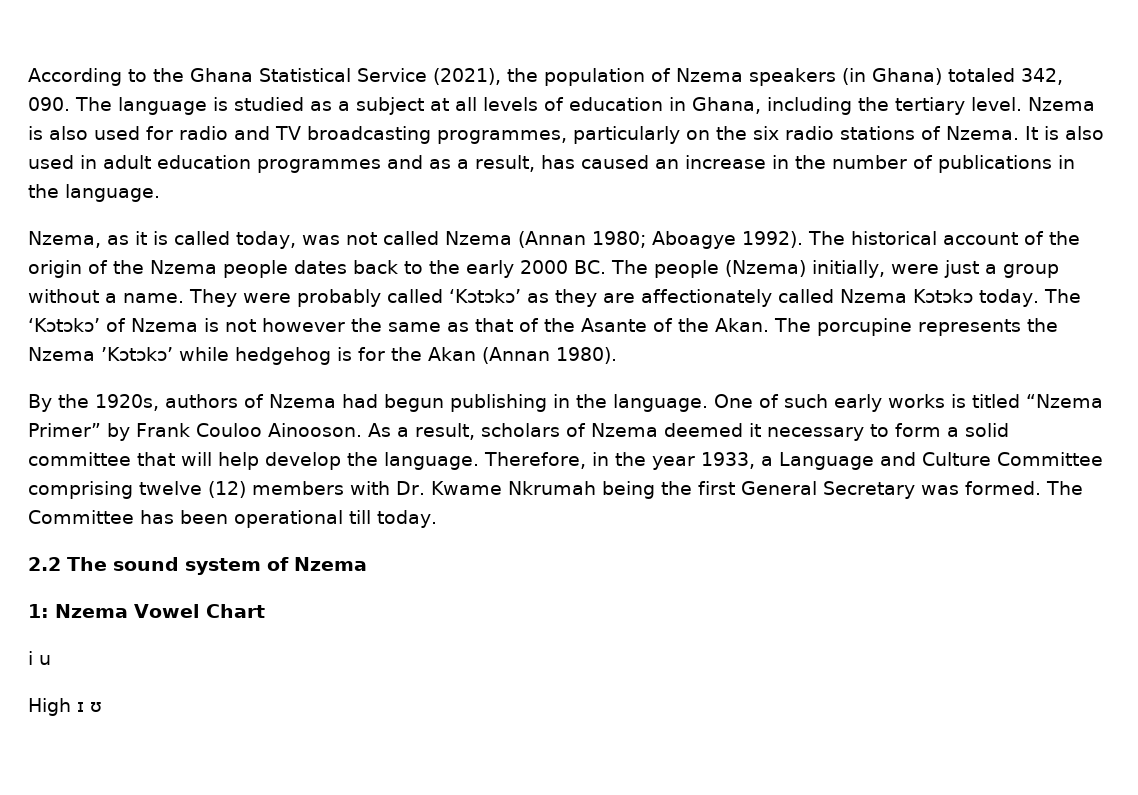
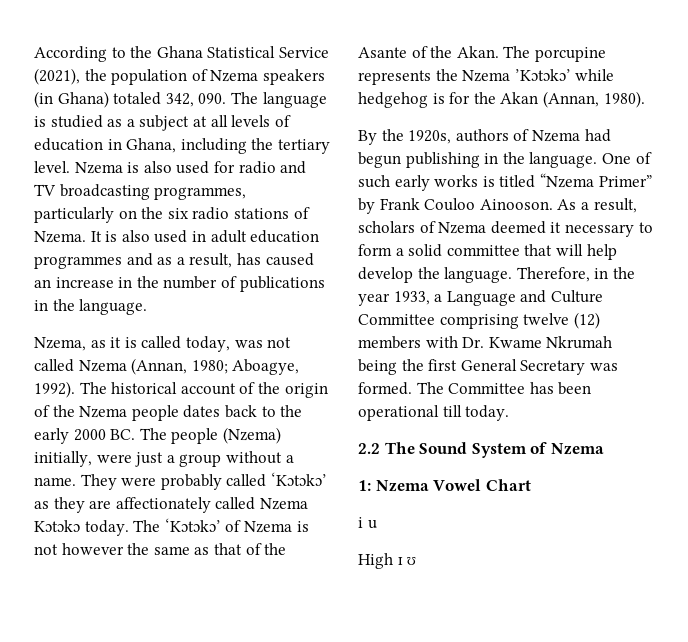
[518,231,736,249] (Annan 1980; Aboagye -> [131,358,300,375] (Annan, 1980; Aboagye,
[482,347,550,364] (Annan -> [542,91,599,108] (Annan,
[113,557,261,575] sound system -> [419,442,527,458] Sound System

